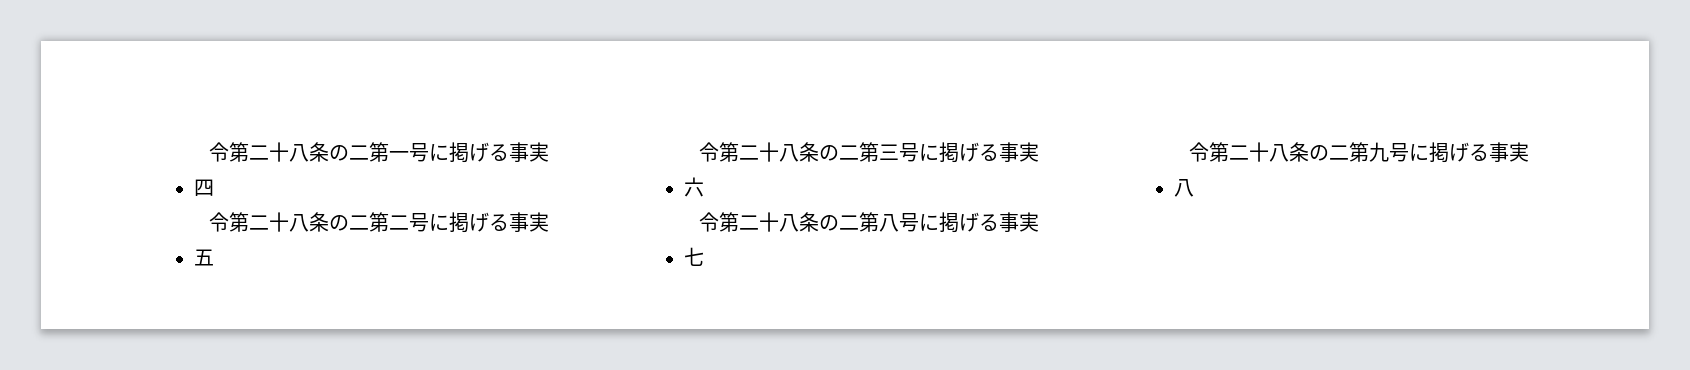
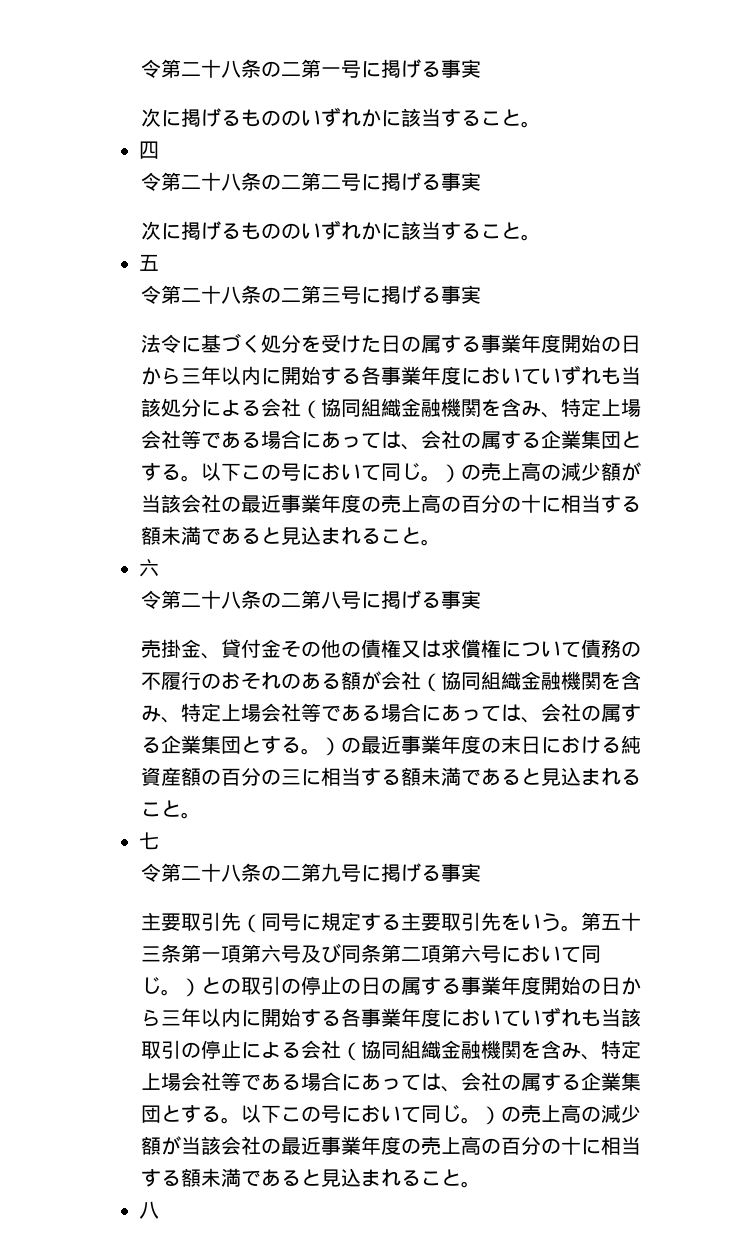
(550, 152) none -> [140,107,541,128] // 次に掲げるもののいずれかに該当すること。
(550, 222) none -> [140,220,541,241] // 次に掲げるもののいずれかに該当すること。
(1040, 152) none -> [140,333,641,353] [140,365,641,385] [140,398,641,419] [140,430,641,450] [140,462,641,483] [140,494,641,513] [140,526,441,546] // 法令に基づく処分を受けた日の属する事業年度開始の日から三年以内に開始する各事業年度においていずれも当該処分による会社（協同組織金融機関を含み、特定上場会社等である場合にあっては、会社の属する企業集団とする。以下この号において同じ。）の売上高の減少額が当該会社の最近事業年度の売上高の百分の十に相当する額未満であると見込まれること。
(1040, 222) none -> [140,639,641,659] [140,671,641,692] [140,703,641,723] [140,735,641,756] [140,767,641,786] [140,800,201,819] // 売掛金、貸付金その他の債権又は求償権について債務の不履行のおそれのある額が会社（協同組織金融機関を含み、特定上場会社等である場合にあっては、会社の属する企業集団とする。）の最近事業年度の末日における純資産額の百分の三に相当する額未満であると見込まれること。
(1530, 152) none -> [140,912,641,933] [140,943,601,963] [140,976,641,997] [140,1007,641,1027] [140,1040,641,1061] [140,1072,641,1092] [140,1104,641,1125] [140,1136,641,1155] [140,1168,481,1188] // 主要取引先（同号に規定する主要取引先をいう。第五十三条第一項第六号及び同条第二項第六号において同じ。）との取引の停止の日の属する事業年度開始の日から三年以内に開始する各事業年度においていずれも当該取引の停止による会社（協同組織金融機関を含み、特定上場会社等である場合にあっては、会社の属する企業集団とする。以下この号において同じ。）の売上高の減少額が当該会社の最近事業年度の売上高の百分の十に相当する額未満であると見込まれること。

